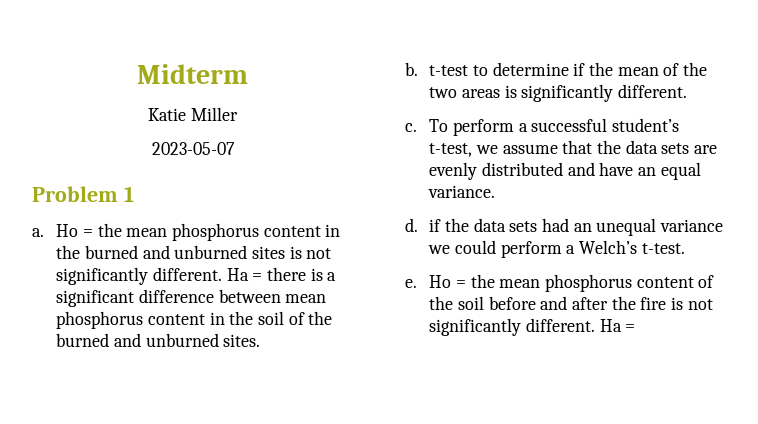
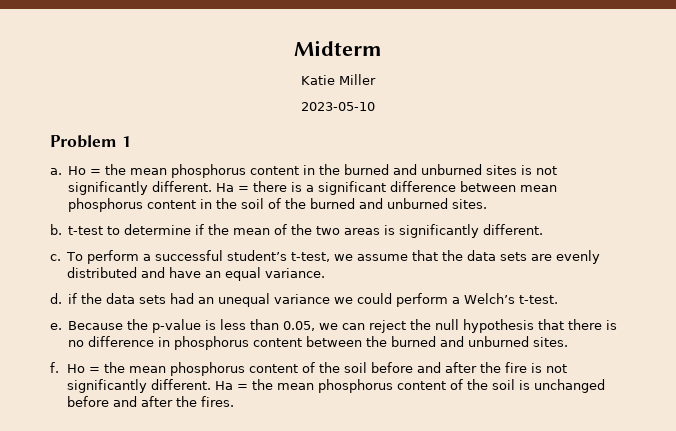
[151,142,235,155] 2023-05-07 -> [301,102,375,111] 2023-05-10
(417, 283) none -> [68,319,618,333] [68,336,569,350] [50,362,59,373] Because the p-value is less than 0.05, we can reject the null hypothesis that there is no difference in phosphorus content between the burned and unburned sites. // f.
(636, 328) none -> [252,379,606,393] [67,396,235,407] the mean phosphorus content of the soil is unchanged before and after the fires.

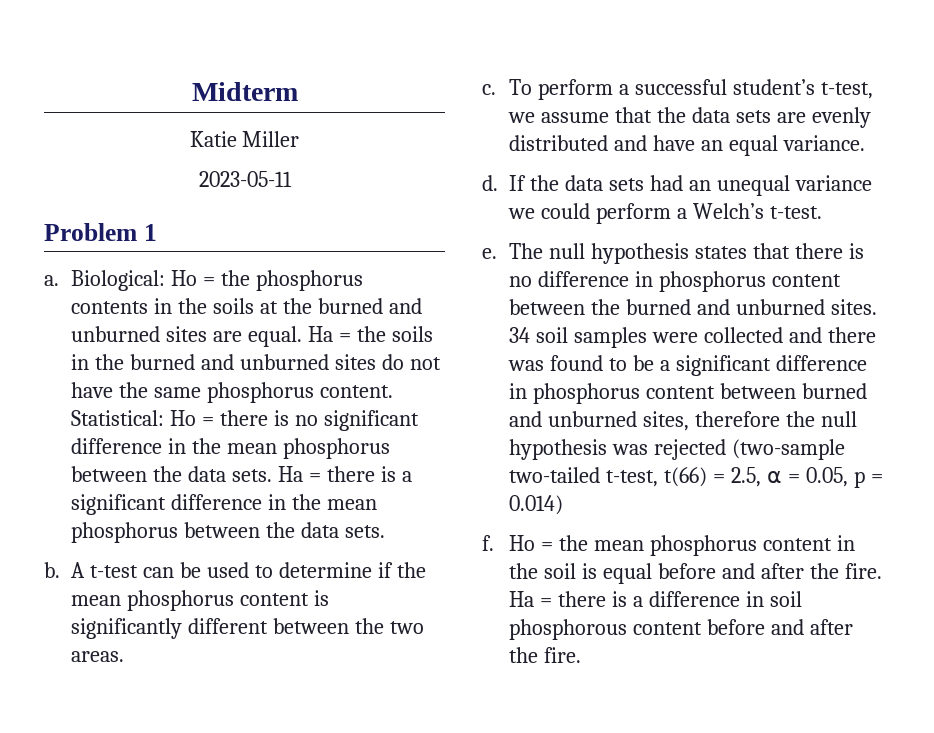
[301,102,375,111] 2023-05-10 -> [198,171,292,187] 2023-05-11
[68,164,300,178] Ho = the mean phosphorus content -> [71,270,363,291] [71,298,422,314] [71,326,433,347] Biological: Ho = the phosphorus contents in the soils at the burned and unburned sites are equal. Ha = the soils
[521,165,558,175] [68,181,213,195] is not significantly different. -> [381,354,441,370] [71,382,393,403] [71,410,419,431] [71,438,390,459] [71,466,272,482] do not have the same phosphorus content. Statistical: Ho = there is no significant difference in the mean phosphorus between the data sets.
[460,181,558,192] [68,198,488,212] [50,224,104,235] between mean phosphorus content in the soil of the burned and unburned sites. // b. t-test -> [267,494,377,510] [71,522,385,543] [44,562,249,578] in the mean phosphorus between the data sets. // b. A t-test can be used
[274,224,544,238] of the two areas is significantly different. -> [126,590,329,611] [71,618,424,639] [71,651,125,662] phosphorus content is significantly different between the two areas.
[68,293,78,304] if -> [509,175,527,191] If
[68,319,535,333] Because the p-value is less than 0.05, we can reject the null hypothesis -> [509,243,747,264] The null hypothesis states
(569, 342) none -> [509,327,876,348] [508,355,867,376] [509,383,867,404] [509,411,857,431] [509,439,845,460] [509,467,883,488] [509,495,564,515] 34 soil samples were collected and there was found to be a significant difference in phosphorus content between burned and unburned sites, therefore the null hypothesis was rejected (two-sample two-tailed t-test, t(66) = 2.5, ⍺ = 0.05, p = 0.014)
[302,362,568,373] [67,379,606,393] [67,396,235,407] of the soil before and after the fire is not significantly different. Ha = the mean phosphorus content of the soil is unchanged before and after the fires. -> [836,535,855,551] [509,563,882,584] [509,591,802,607] [509,619,853,640] [509,647,581,663] in the soil is equal before and after the fire. Ha = there is a difference in soil phosphorous content before and after the fire.

